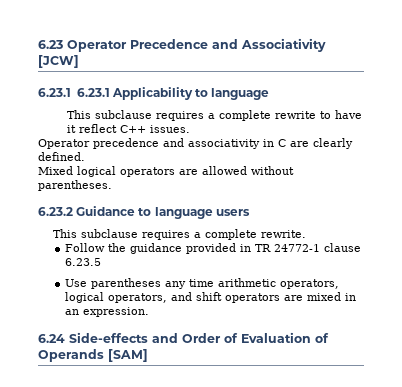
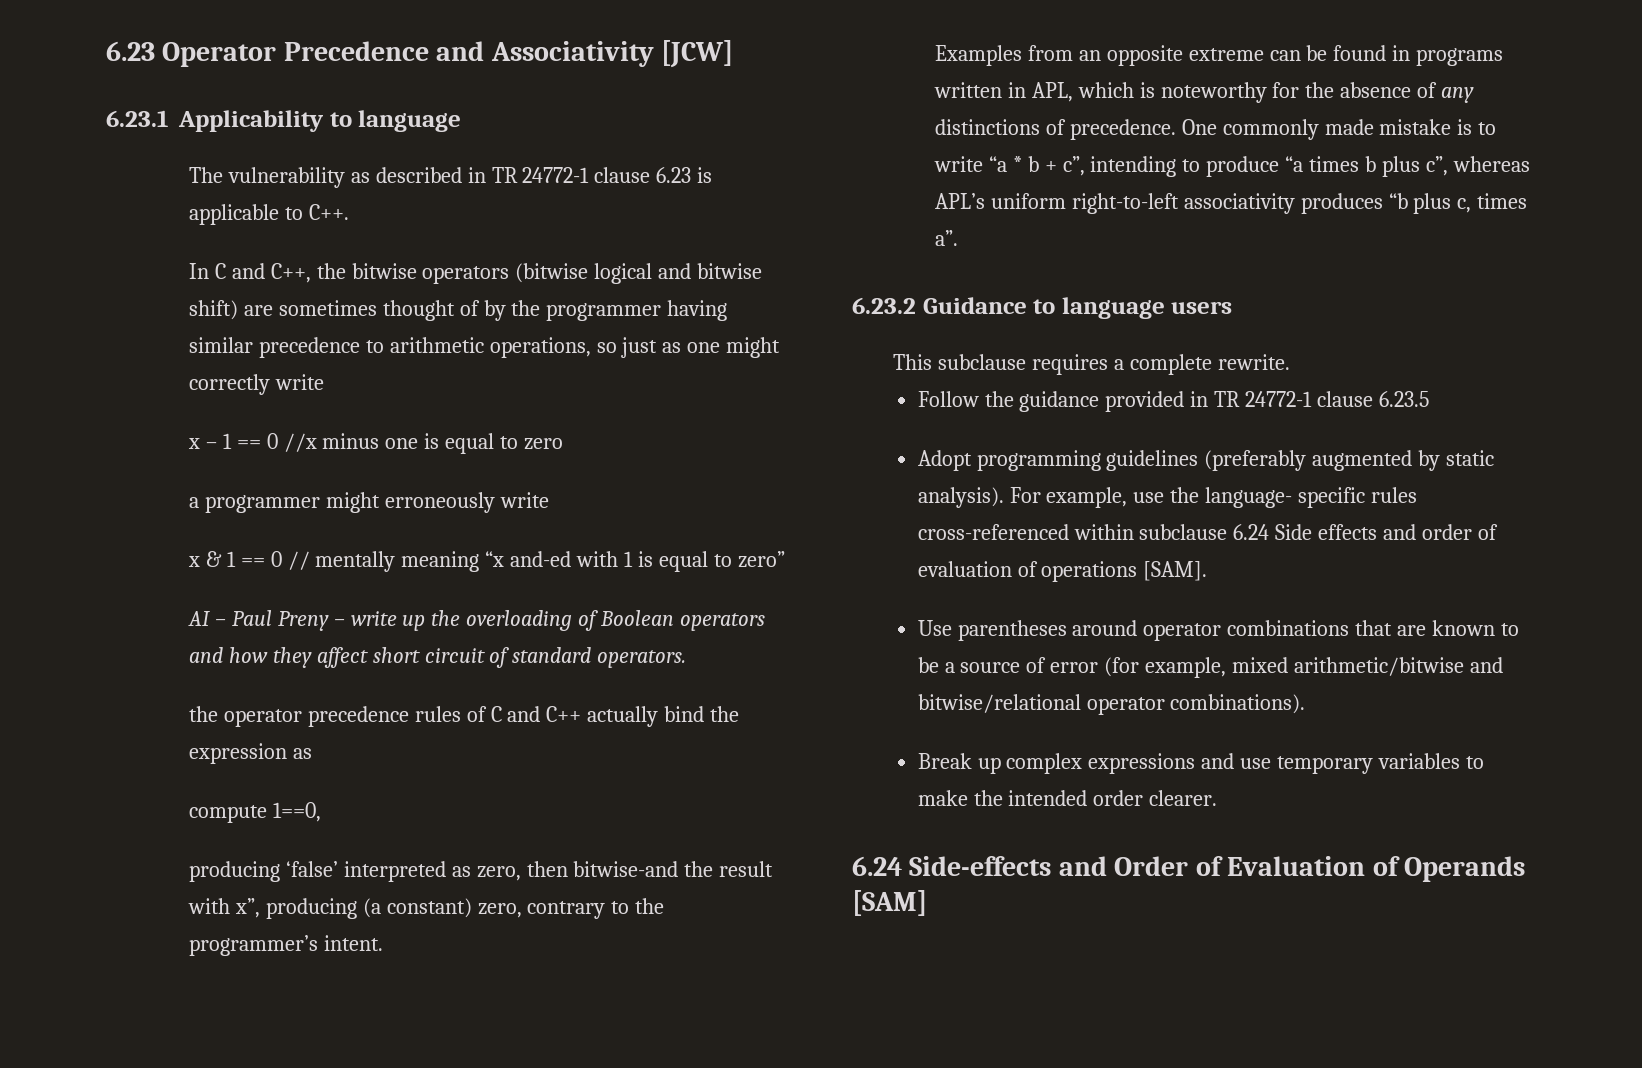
[76,88,110,97] 6.23.1 -> (168, 118) none
[67,110,363,121] [67,124,191,133] [38,138,353,149] [38,152,85,161] [38,166,294,177] [38,180,112,191] This subclause requires a complete rewrite to have it reflect C++ issues. // Operator precedence and associativity in C are clearly defined. // Mixed logical operators are allowed without parentheses. -> [188,167,713,188] [188,204,349,225] [188,263,763,284] [188,300,728,321] [188,337,781,358] [188,374,324,395] [187,433,564,454] [188,492,549,513] [187,551,785,572] [187,610,766,631] [188,647,687,668] [188,706,740,727] [188,743,312,764] [188,802,321,823] [188,861,774,882] [187,898,665,919] [188,935,383,956] [934,45,1504,66] [933,82,1475,103] [934,119,1497,140] [933,156,1530,177] [934,193,1528,214] [934,230,958,246] The vulnerability as described in TR 24772-1 clause 6.23 is applicable to C++. // In C and C++, the bitwise operators (bitwise logical and bitwise shift) are sometimes thought of by the programmer having similar precedence to arithmetic operations, so just as one might correctly write // x – 1 == 0 //x minus one is equal to zero // a programmer might erroneously write // x & 1 == 0 // mentally meaning “x and-ed with 1 is equal to zero” // AI – Paul Preny – write up the overloading of Boolean operators and how they affect short circuit of standard operators. // the operator precedence rules of C and C++ actually bind the expression as // compute 1==0, // producing ‘false’ interpreted as zero, then bitwise-and the result with x”, producing (a constant) zero, contrary to the programmer’s intent. // Examples from an opposite extreme can be found in programs written in APL, which is noteworthy for the absence of any distinctions of precedence. One commonly made mistake is to write “a * b + c”, intending to produce “a times b plus c”, whereas APL’s uniform right-to-left associativity produces “b plus c, times a”.
[64,278,339,289] [64,292,356,303] [64,307,149,317] Use parentheses any time arithmetic operators, logical operators, and shift operators are mixed in an expression. -> [917,450,1495,471] [917,487,1418,508] [917,524,1499,540] [917,561,1208,582] [917,620,1520,641] [917,657,1504,678] [917,694,1306,715] [917,753,1485,774] [917,790,1218,806] Adopt programming guidelines (preferably augmented by static analysis). For example, use the language- specific rules cross-referenced within subclause 6.24 Side effects and order of evaluation of operations [SAM]. // Use parentheses around operator combinations that are known to be a source of error (for example, mixed arithmetic/bitwise and bitwise/relational operator combinations). // Break up complex expressions and use temporary variables to make the intended order clearer.

